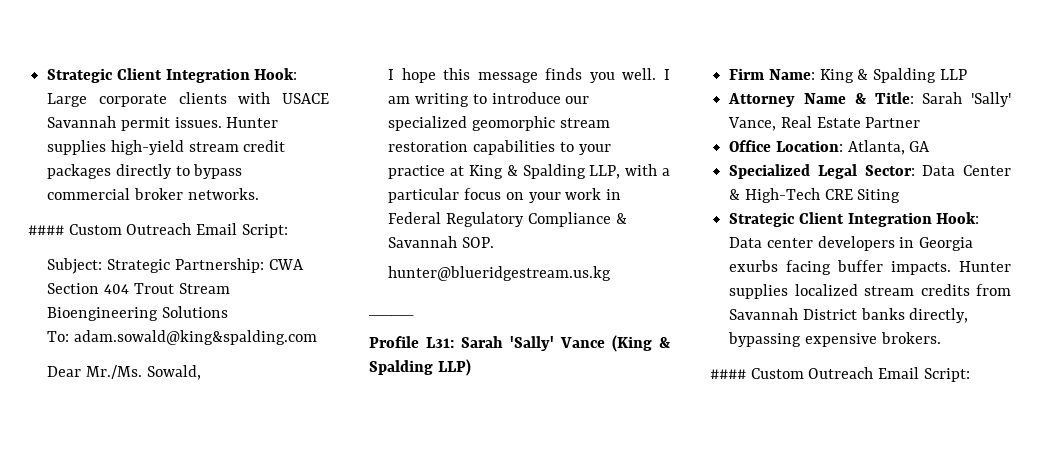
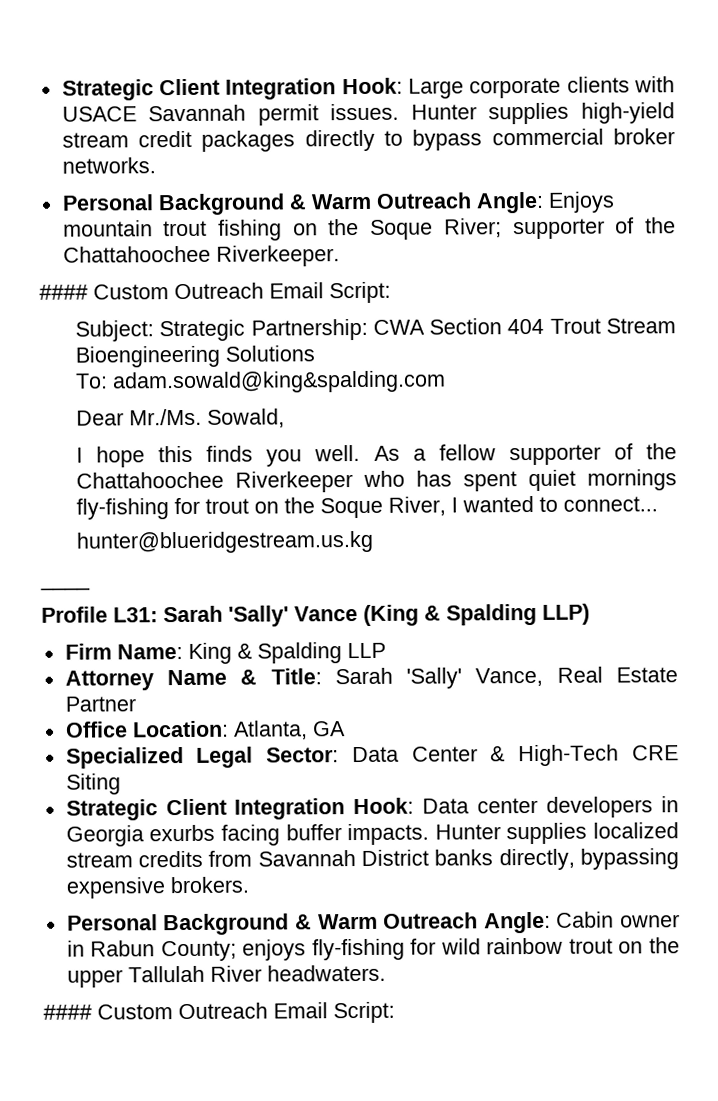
(259, 194) none -> [61,191,615,216] [62,217,676,241] [62,245,340,267] // Personal Background & Warm Outreach Angle: Enjoys mountain trout fishing on the Soque River; supporter of the Chattahoochee Riverkeeper.
[477,72,538,83] message -> (194, 454) none
[664,69,670,80] [388,92,590,107] [388,116,610,131] [388,140,611,155] [388,164,670,179] [388,188,622,203] [388,212,627,227] [388,236,495,248] I am writing to introduce our specialized geomorphic stream restoration capabilities to your practice at King & Spalding LLP, with a particular focus on your work in Federal Regulatory Compliance & Savannah SOP. -> [373,443,678,466] [76,469,677,493] [76,495,659,520] As a fellow supporter of the Chattahoochee Riverkeeper who has spent quiet mornings fly-fishing for trout on the Soque River, I wanted to connect...
(941, 338) none -> [66,911,681,936] [66,937,680,962] [66,964,386,988] // Personal Background & Warm Outreach Angle: Cabin owner in Rabun County; enjoys fly-fishing for wild rainbow trout on the upper Tallulah River headwaters.

